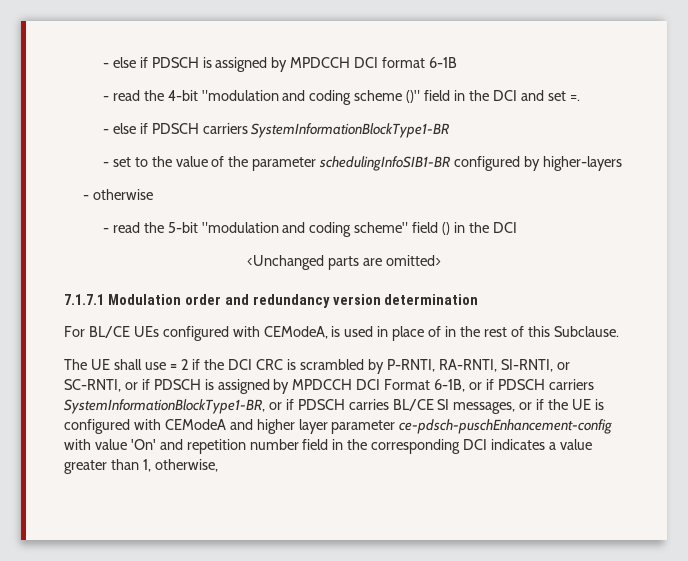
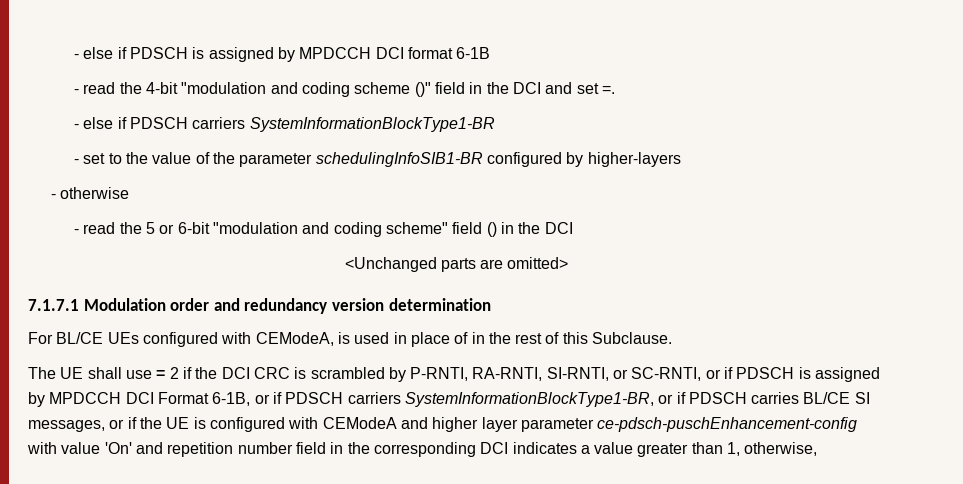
[167,222,198,233] 5-bit -> [146,222,210,234] 5 or 6-bit

